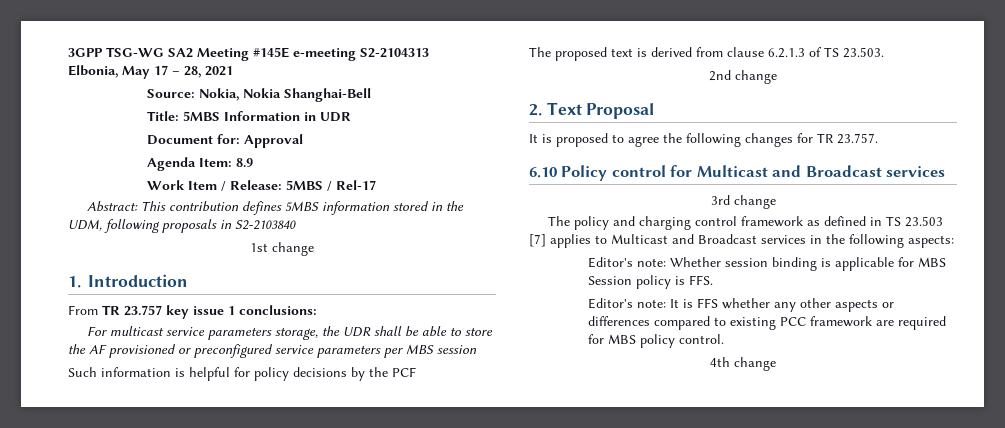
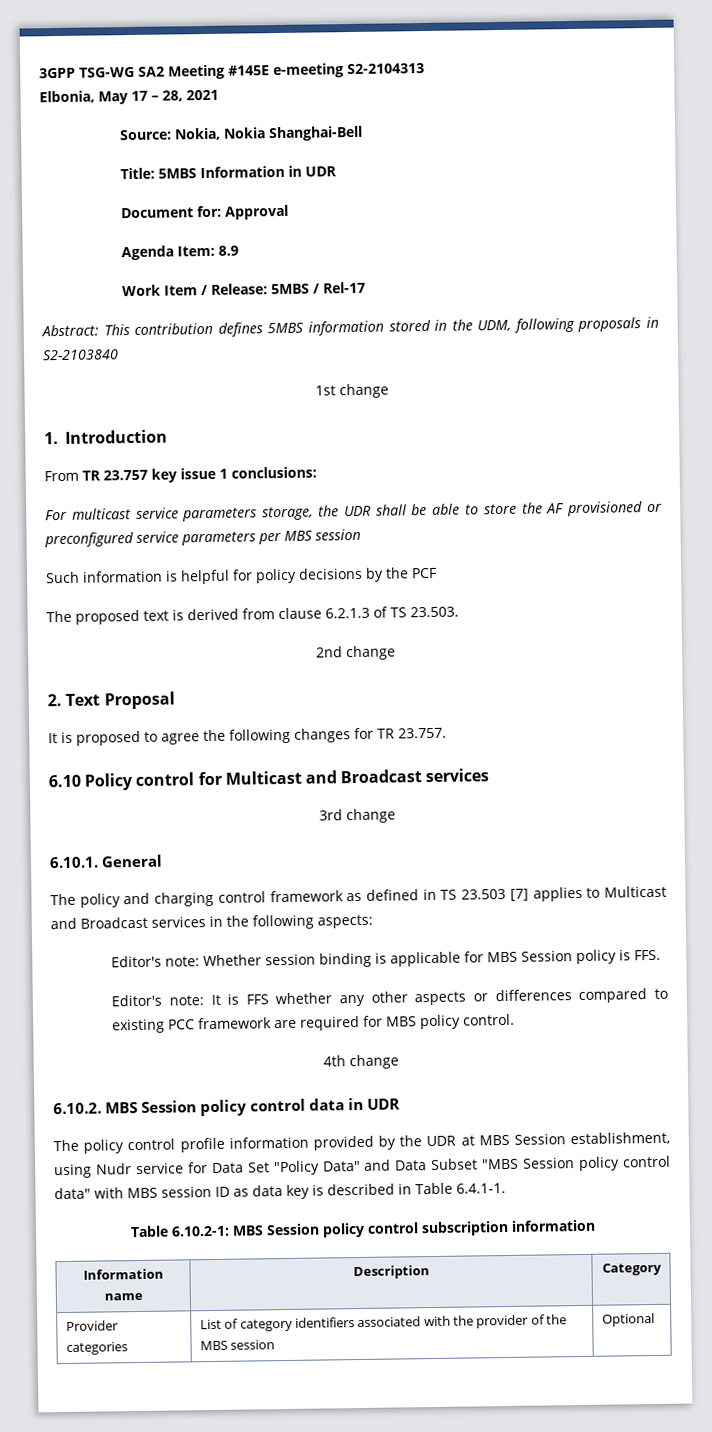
(776, 202) none -> [49,854,163,869] // 6.10.1. General
(776, 364) none -> [53,1097,400,1117] [53,1131,671,1154] [54,1155,672,1179] [54,1182,506,1200] [130,1219,596,1238] [82,1268,164,1280] [103,1292,143,1301] [352,1265,430,1280] [601,1262,662,1276] [65,1320,119,1332] [65,1341,128,1356] [199,1314,568,1332] [199,1339,276,1351] [601,1312,655,1327] // 6.10.2. MBS Session policy control data in UDR // The policy control profile information provided by the UDR at MBS Session establishment, using Nudr service for Data Set "Policy Data" and Data Subset "MBS Session policy control data" with MBS session ID as data key is described in Table 6.4.1-1. // Table 6.10.2-1: MBS Session policy control subscription information // Information name | Description | Category // Provider categories | List of category identifiers associated with the provider of the MBS session | Optional

